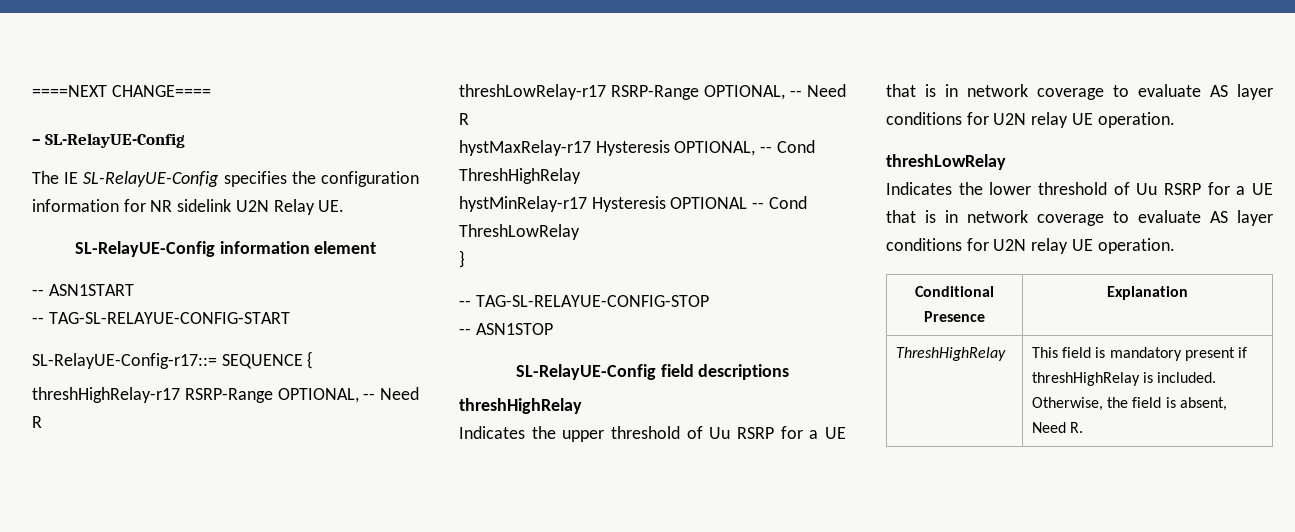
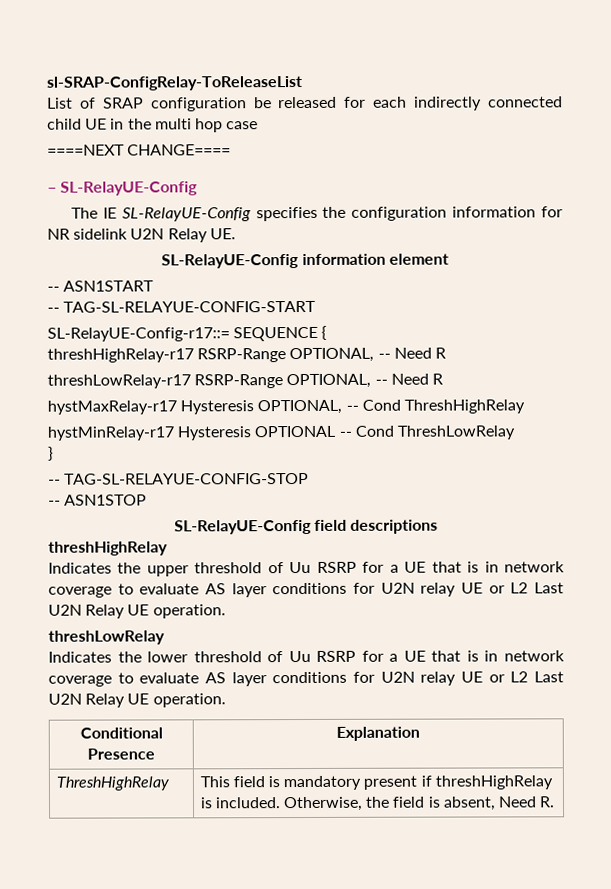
(32, 91) none -> [46,76,303,91] [47,96,564,112] [47,118,259,133] sl-SRAP-ConfigRelay-ToReleaseList // List of SRAP configuration be released for each indirectly connected child UE in the multi hop case //
(1093, 119) none -> [488,582,564,594] [48,604,150,619] or L2 Last U2N Relay UE
(1093, 245) none -> [488,671,564,683] [48,693,150,708] or L2 Last U2N Relay UE

